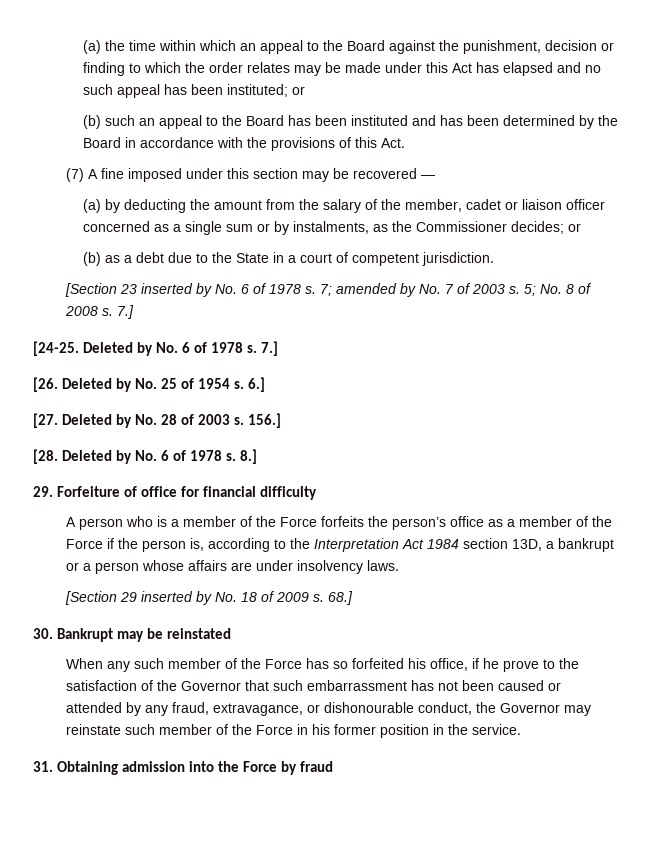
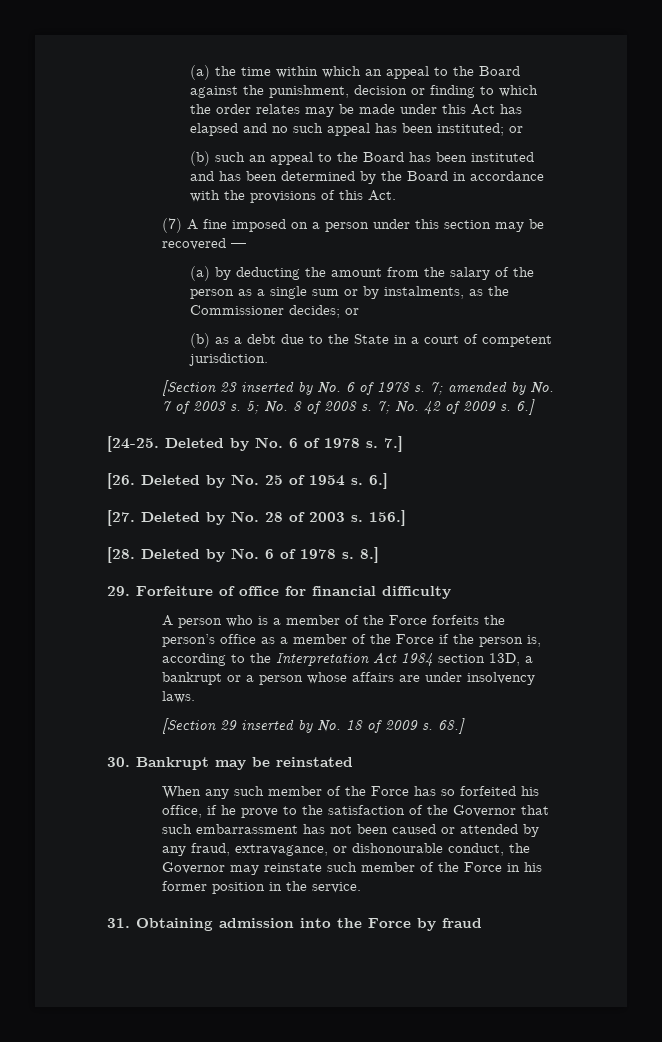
(183, 175) none -> [291,222,370,232] on a person
[404,199,605,212] [82,221,150,232] member, cadet or liaison officer concerned -> [190,289,235,299] person
[117,305,135,319] 7.] -> [377,399,536,415] 7; No. 42 of 2009 s. 6.]

